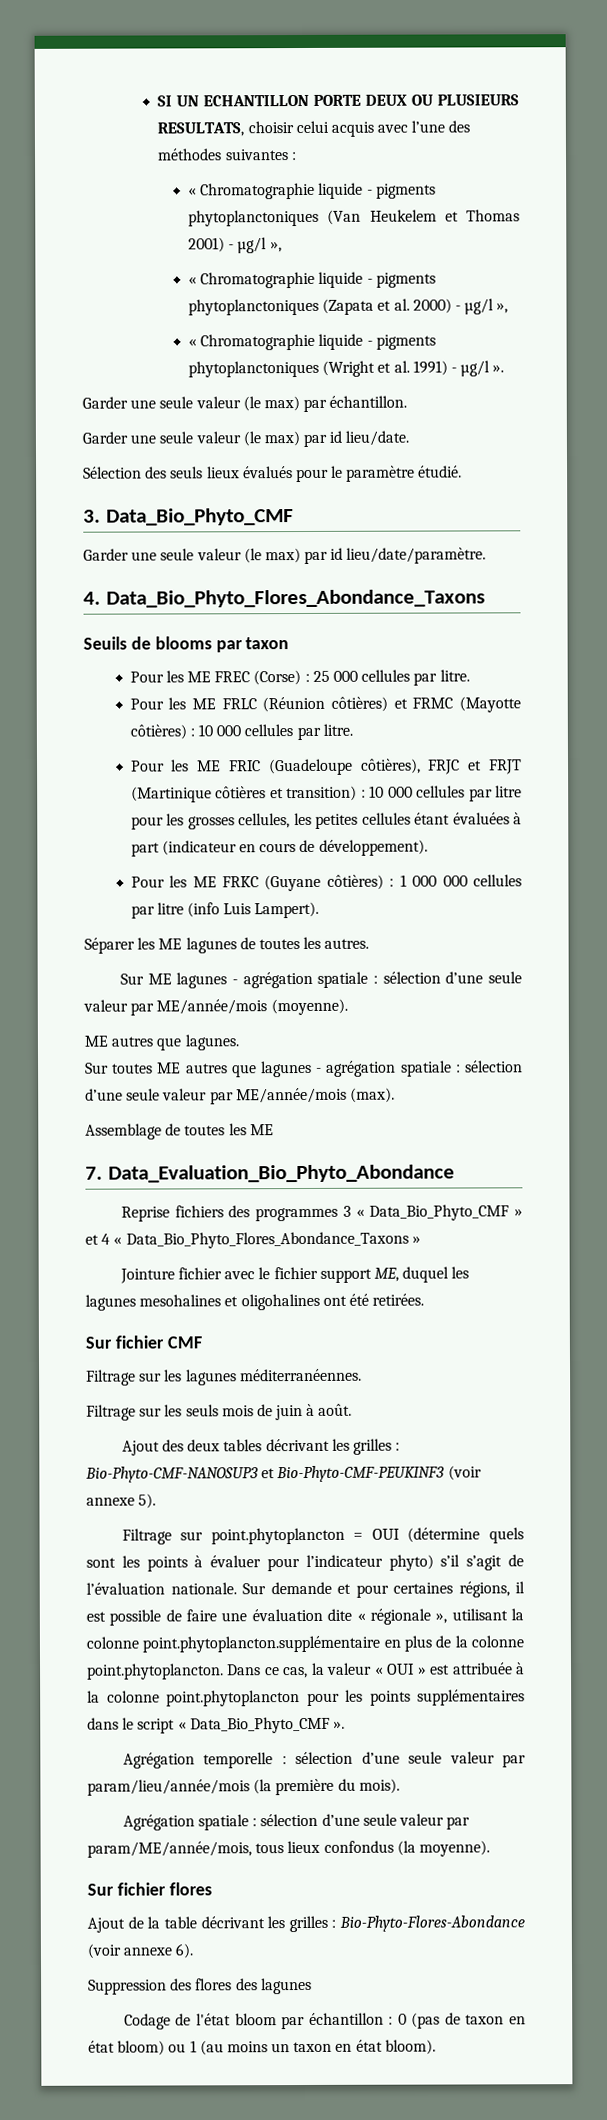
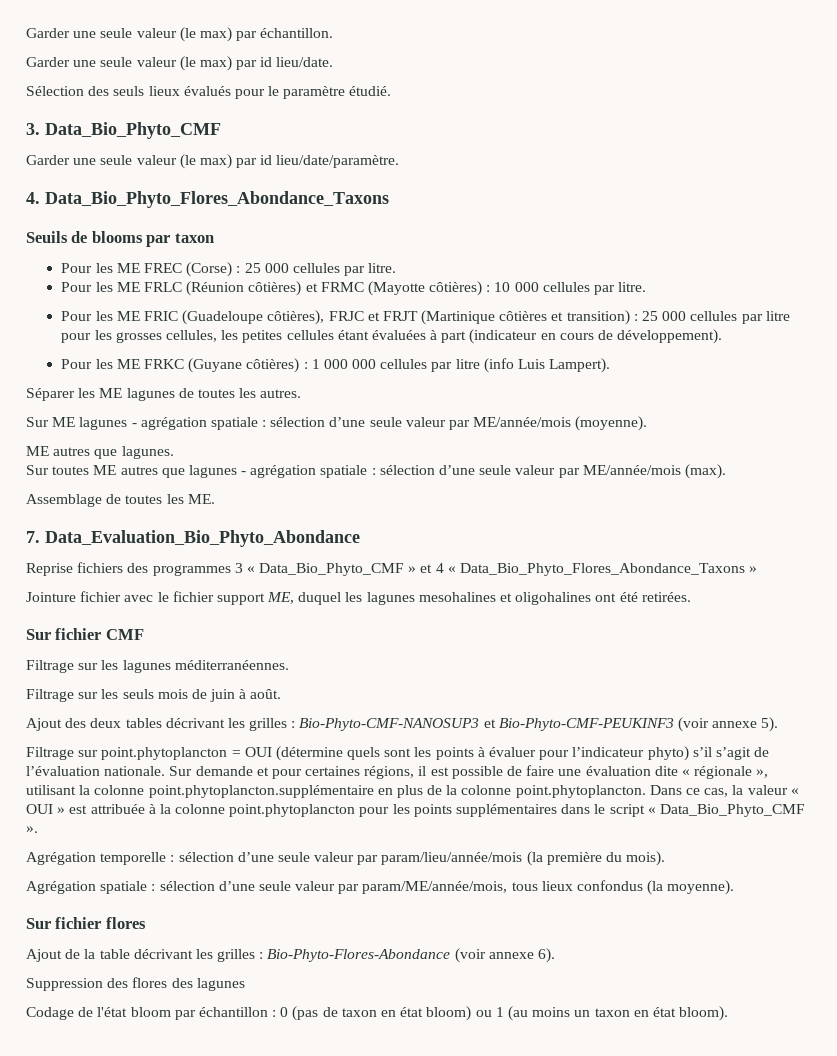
[157,94,519,107] [157,120,471,137] [157,148,297,161] [188,182,436,200] [188,209,520,227] [188,237,282,254] [188,271,436,289] [188,298,509,316] [188,333,436,351] [188,360,505,378] SI UN ECHANTILLON PORTE DEUX OU PLUSIEURS RESULTATS, choisir celui acquis avec l’une des méthodes suivantes : // « Chromatographie liquide - pigments phytoplanctoniques (Van Heukelem et Thomas 2001) - µg/l », // « Chromatographie liquide - pigments phytoplanctoniques (Zapata et al. 2000) - µg/l », // « Chromatographie liquide - pigments phytoplanctoniques (Wright et al. 1991) - µg/l ». // -> (26, 33) none
[369,785,385,798] 10 -> [642,311,659,321] 25
[249,1124,274,1136] ME -> [187,494,215,504] ME.

